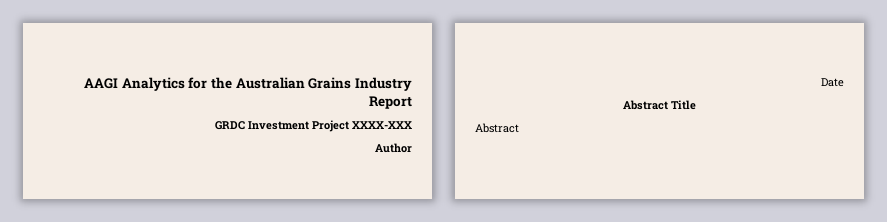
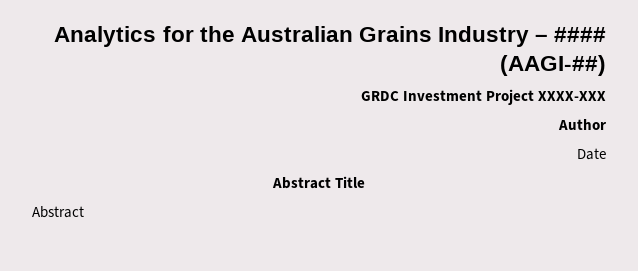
[84,78,119,89] AAGI -> (54, 36) none
[369,96,412,109] Report -> [534,27,606,42] [500,55,606,76] – #### (AAGI-##)

